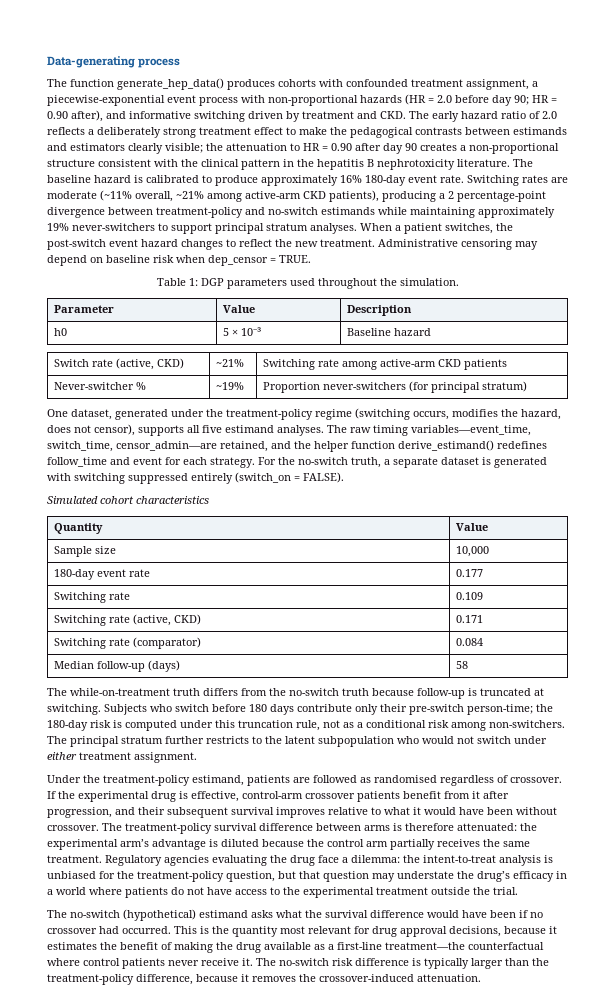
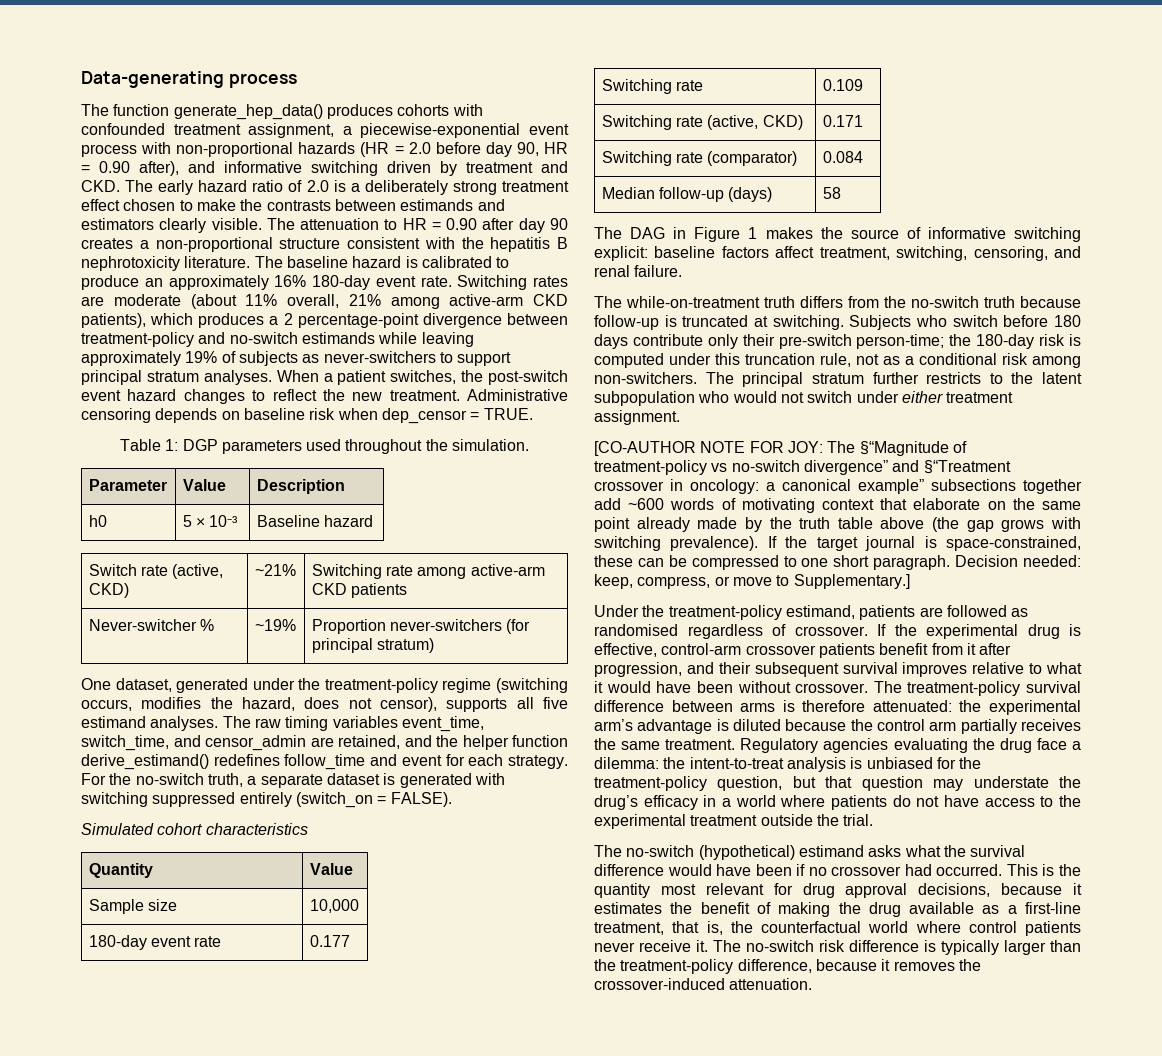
[514,95,529,105] 90; -> [516,142,539,156] 90,
[47,127,85,135] reflects -> [333,180,346,192] is
(283, 131) none -> [123,199,176,211] chosen
[350,127,413,138] pedagogical -> (263, 205) none
[165,143,223,153] visible; the -> [211,218,295,230] visible. The
[201,159,314,170] clinical pattern in the -> (484, 243) none
(258, 180) none -> [144,278,163,287] an
[100,190,204,202] (~11% overall, ~21% -> [190,294,381,309] (about 11% overall, 21%
[382,191,436,202] producing -> [150,313,265,328] which produces
[410,207,475,218] maintaining -> [421,332,474,347] leaving
(69, 227) none -> [221,351,320,366] of subjects as
[515,241,538,250] [47,255,87,266] may depend -> [155,408,218,423] depends
[411,425,531,436] [47,441,217,452] variables—event_time, switch_time, censor_admin—are -> [332,716,484,732] [81,735,334,751] variables event_time, switch_time, and censor_admin are
(469, 665) none -> [594,227,1081,242] [594,246,1081,261] [594,265,683,277] // The DAG in Figure 1 makes the source of informative switching explicit: baseline factors affect treatment, switching, censoring, and renal failure.
(197, 757) none -> [594,441,967,456] [594,460,1011,475] [594,479,1082,494] [594,498,1081,513] [594,517,1081,532] [594,536,1081,551] [594,555,1081,570] [594,574,910,589] // [CO-AUTHOR NOTE FOR JOY: The §“Magnitude of treatment-policy vs no-switch divergence” and §“Treatment crossover in oncology: a canonical example” subsections together add ~600 words of motivating context that elaborate on the same point already made by the truth table above (the gap grows with switching prevalence). If the target journal is space-constrained, these can be compressed to one short paragraph. Decision needed: keep, compress, or move to Supplementary.]
[385,942,544,950] treatment—the counterfactual -> [594,921,909,935] treatment, that is, the counterfactual world

